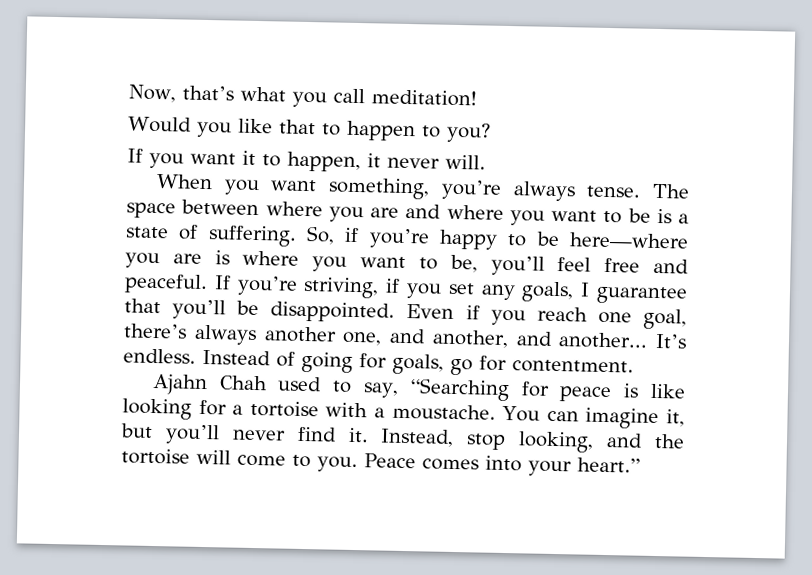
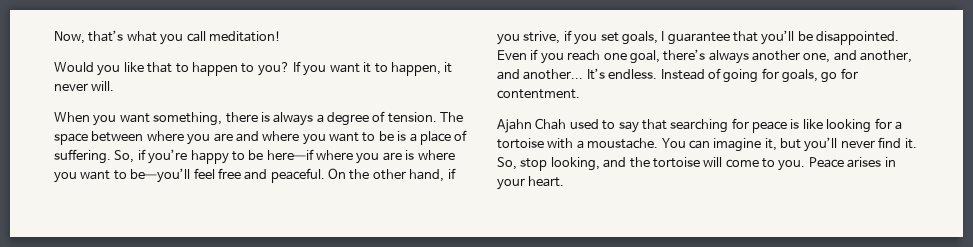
(491, 132) // -> (290, 69) none
[440,179,642,202] you’re always tense. -> [225,111,437,126] there is always a degree of tension.
[125,226,169,239] state -> [419,131,451,145] place
[569,232,689,249] here—where -> [266,149,353,160] here—if where
[449,254,545,276] be, you’ll -> [130,168,191,183] be—you’ll
[213,275,380,299] If you’re striving, -> [328,168,456,182] [497,31,561,45] On the other hand, if you strive,
[480,284,516,301] any -> (619, 37) none
[363,378,510,402] say, “Searching -> [618,119,729,133] say that searching
[380,428,455,447] Instead, -> [497,157,517,170] So,
[421,455,640,477] comes into your heart.” -> [847,157,896,168] [497,176,565,190] arises in your heart.

